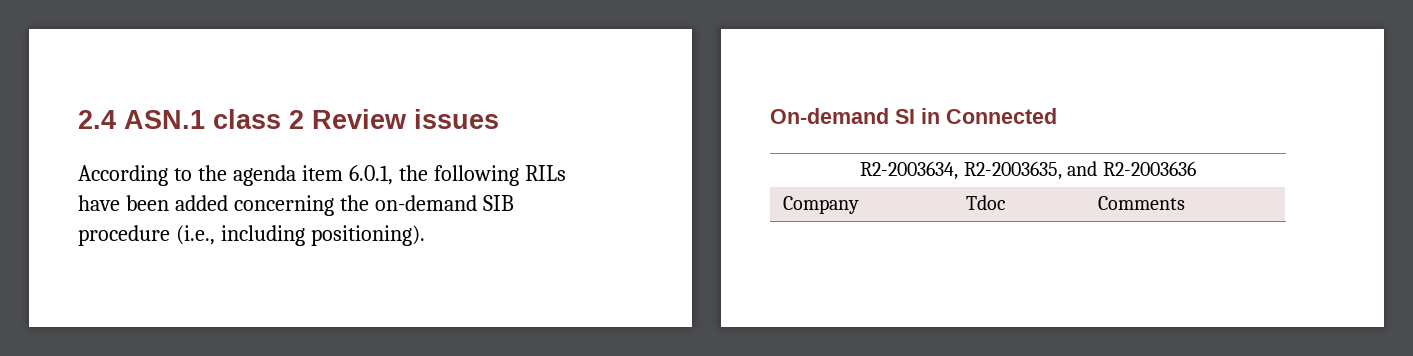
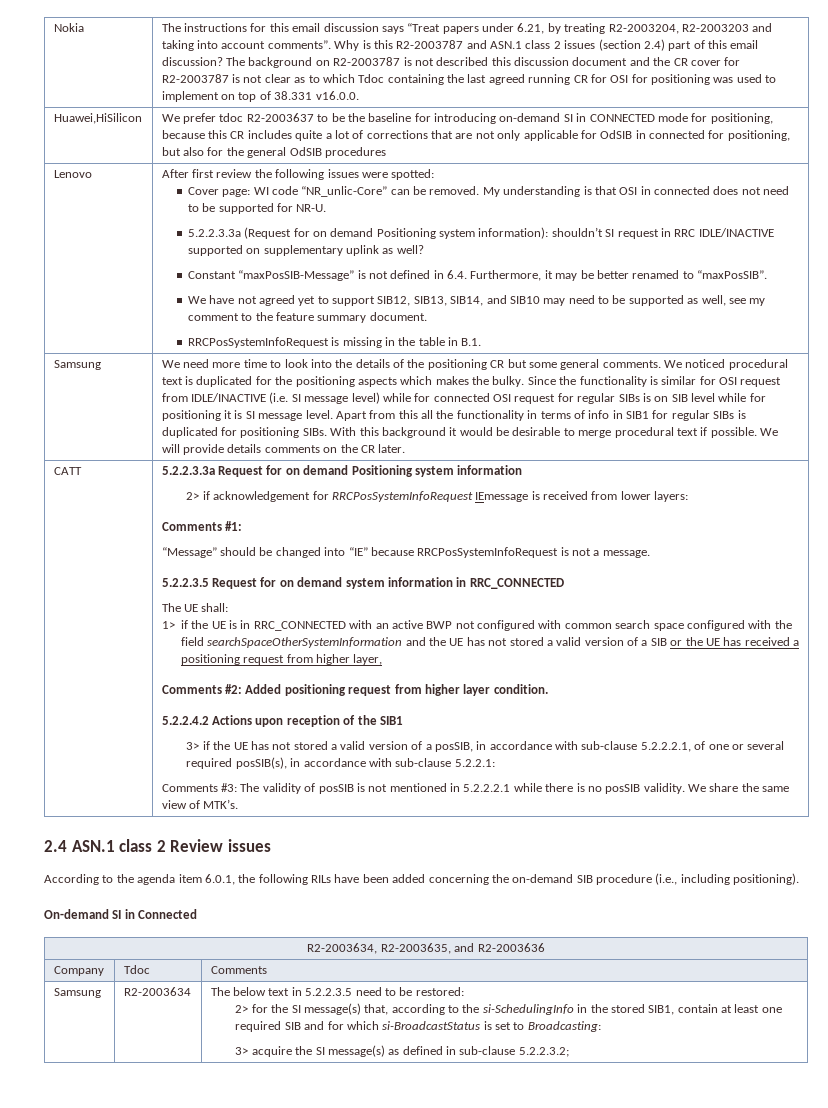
(78, 119) none -> [53,23,84,32] [161,23,773,34] [161,39,759,51] [161,57,741,68] [161,74,777,85] [161,91,359,102] [53,113,142,124] [161,113,773,124] [161,130,790,141] [161,147,386,158] [53,170,92,178] [161,169,435,180] [187,186,790,197] [187,203,327,214] [187,227,774,239] [187,245,424,256] [187,270,768,281] [187,295,766,306] [187,312,427,323] [187,337,482,348] [53,360,101,370] [161,359,788,370] [161,376,782,387] [161,392,766,404] [161,410,746,421] [161,427,779,438] [161,444,406,455] [53,467,82,475] [161,465,523,477] [186,491,689,502] [161,521,243,531] [161,547,650,558] [161,577,564,589] [161,603,229,612] [161,620,792,631] [180,637,800,648] [180,654,383,665] [161,684,548,696] [161,715,403,727] [186,741,785,752] [186,757,495,769] [161,783,790,794] [161,799,239,809] Nokia | The instructions for this email discussion says “Treat papers under 6.21, by treating R2-2003204, R2-2003203 and taking into account comments”. Why is this R2-2003787 and ASN.1 class 2 issues (section 2.4) part of this email discussion? The background on R2-2003787 is not described this discussion document and the CR cover for R2-2003787 is not clear as to which Tdoc containing the last agreed running CR for OSI for positioning was used to implement on top of 38.331 v16.0.0. // Huawei,HiSilicon | We prefer tdoc R2-2003637 to be the baseline for introducing on-demand SI in CONNECTED mode for positioning, because this CR includes quite a lot of corrections that are not only applicable for OdSIB in connected for positioning, but also for the general OdSIB procedures // Lenovo | After first review the following issues were spotted: // Cover page: WI code “NR_unlic-Core” can be removed. My understanding is that OSI in connected does not need to be supported for NR-U. // 5.2.2.3.3a (Request for on demand Positioning system information): shouldn’t SI request in RRC IDLE/INACTIVE supported on supplementary uplink as well? // Constant “maxPosSIB-Message” is not defined in 6.4. Furthermore, it may be better renamed to “maxPosSIB”. // We have not agreed yet to support SIB12, SIB13, SIB14, and SIB10 may need to be supported as well, see my comment to the feature summary document. // RRCPosSystemInfoRequest is missing in the table in B.1. // Samsung | We need more time to look into the details of the positioning CR but some general comments. We noticed procedural text is duplicated for the positioning aspects which makes the bulky. Since the functionality is similar for OSI request from IDLE/INACTIVE (i.e. SI message level) while for connected OSI request for regular SIBs is on SIB level while for positioning it is SI message level. Apart from this all the functionality in terms of info in SIB1 for regular SIBs is duplicated for positioning SIBs. With this background it would be desirable to merge procedural text if possible. We will provide details comments on the CR later. // CATT | 5.2.2.3.3a Request for on demand Positioning system information // 2> if acknowledgement for RRCPosSystemInfoRequest IEmessage is received from lower layers: // Comments #1: // “Message” should be changed into “IE” because RRCPosSystemInfoRequest is not a message. // 5.2.2.3.5 Request for on demand system information in RRC_CONNECTED // The UE shall: // 1> if the UE is in RRC_CONNECTED with an active BWP not configured with common search space configured with the field searchSpaceOtherSystemInformation and the UE has not stored a valid version of a SIB or the UE has received a positioning request from higher layer, // Comments #2: Added positioning request from higher layer condition. // 5.2.2.4.2 Actions upon reception of the SIB1 // 3> if the UE has not stored a valid version of a posSIB, in accordance with sub-clause 5.2.2.2.1, of one or several required posSIB(s), in accordance with sub-clause 5.2.2.1: // Comments #3: The validity of posSIB is not mentioned in 5.2.2.2.1 while there is no posSIB validity. We share the same view of MTK’s. //
(1186, 203) none -> [53,988,101,998] [123,987,191,996] [210,987,464,996] [235,1003,782,1015] [235,1021,601,1032] [235,1045,569,1057] // Samsung | R2-2003634 | The below text in 5.2.2.3.5 need to be restored: // 2> for the SI message(s) that, according to the si-SchedulingInfo in the stored SIB1, contain at least one required SIB and for which si-BroadcastStatus is set to Broadcasting: // 3> acquire the SI message(s) as defined in sub-clause 5.2.2.3.2;

